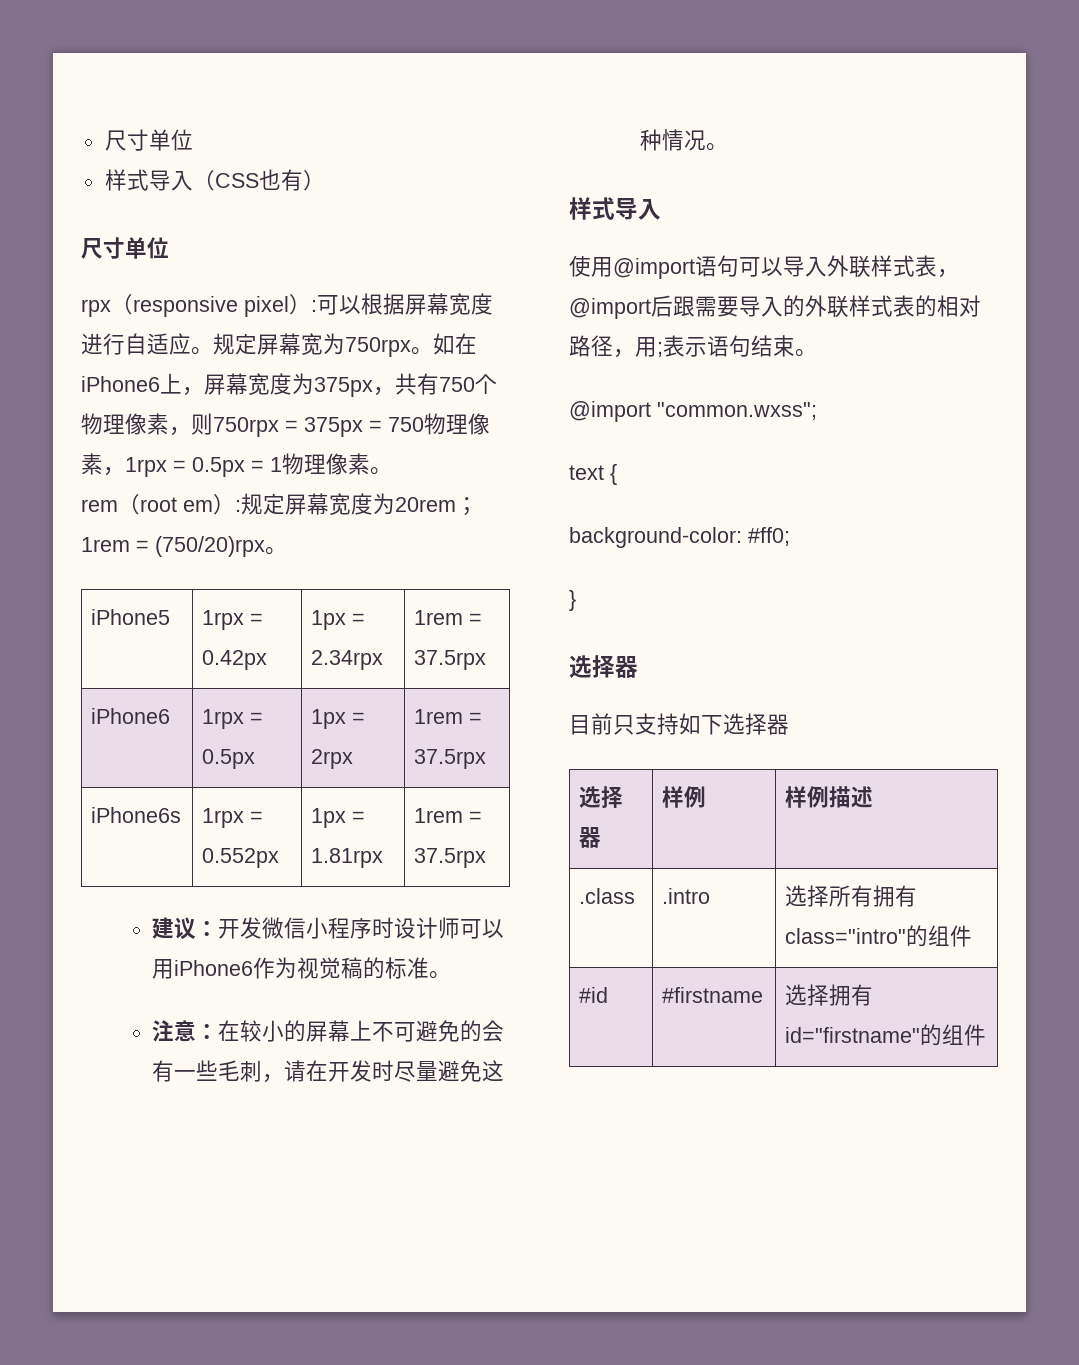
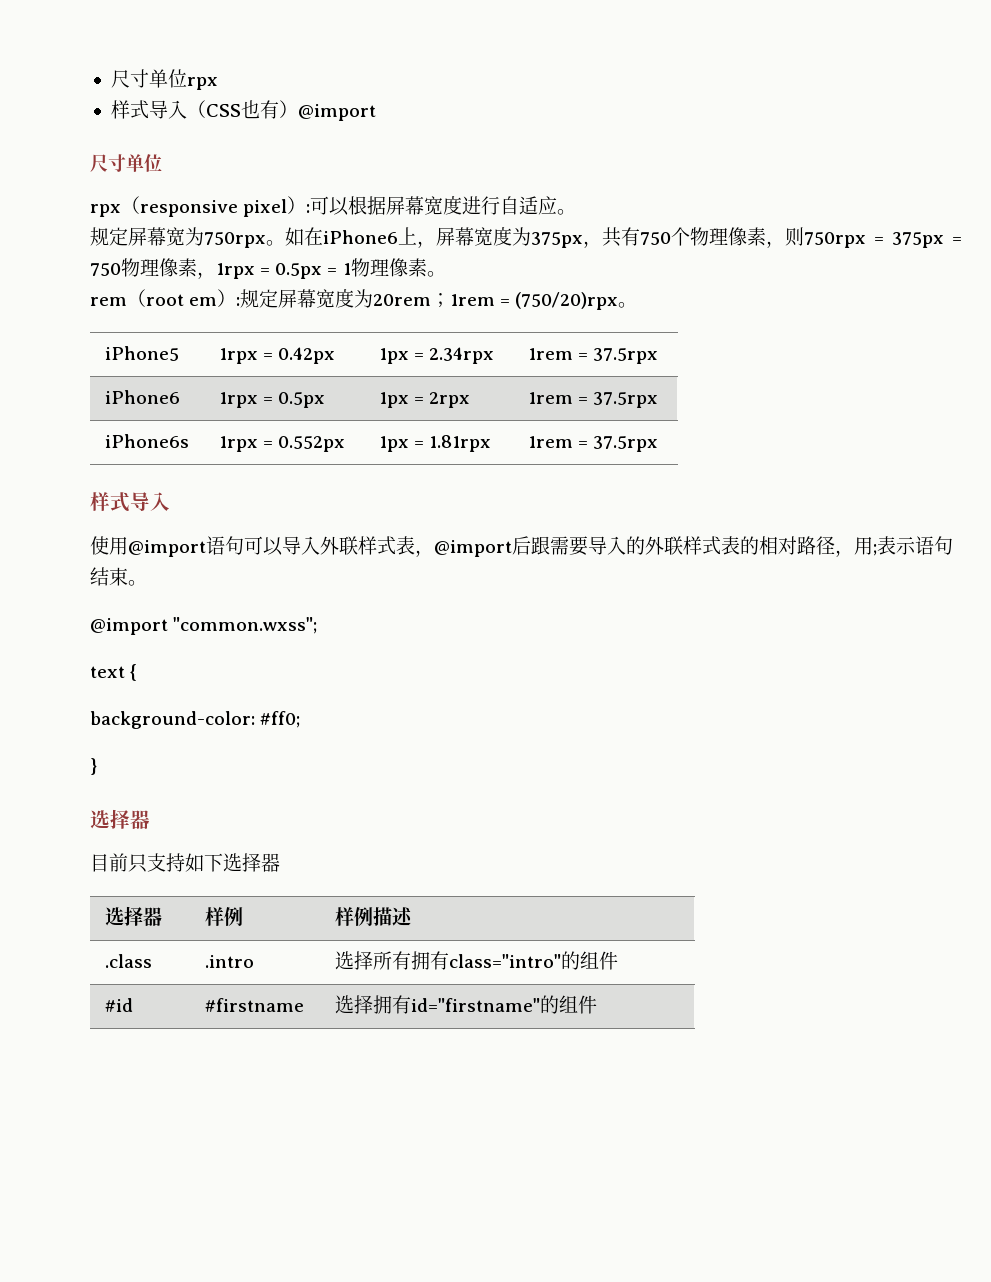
[104,129,193,151] 尺寸单位 -> [110,69,218,90] 尺寸单位rpx
(325, 180) none -> [297,104,376,121] @import
(213, 351) none -> (577, 212) //
[152,917,505,940] [152,957,452,979] [152,1020,505,1042] [152,1060,505,1083] [640,129,729,151] // 建议：开发微信小程序时设计师可以用iPhone6作为视觉稿的标准。 // 注意：在较小的屏幕上不可避免的会有一些毛刺，请在开发时尽量避免这种情况。 -> (659, 444) none

